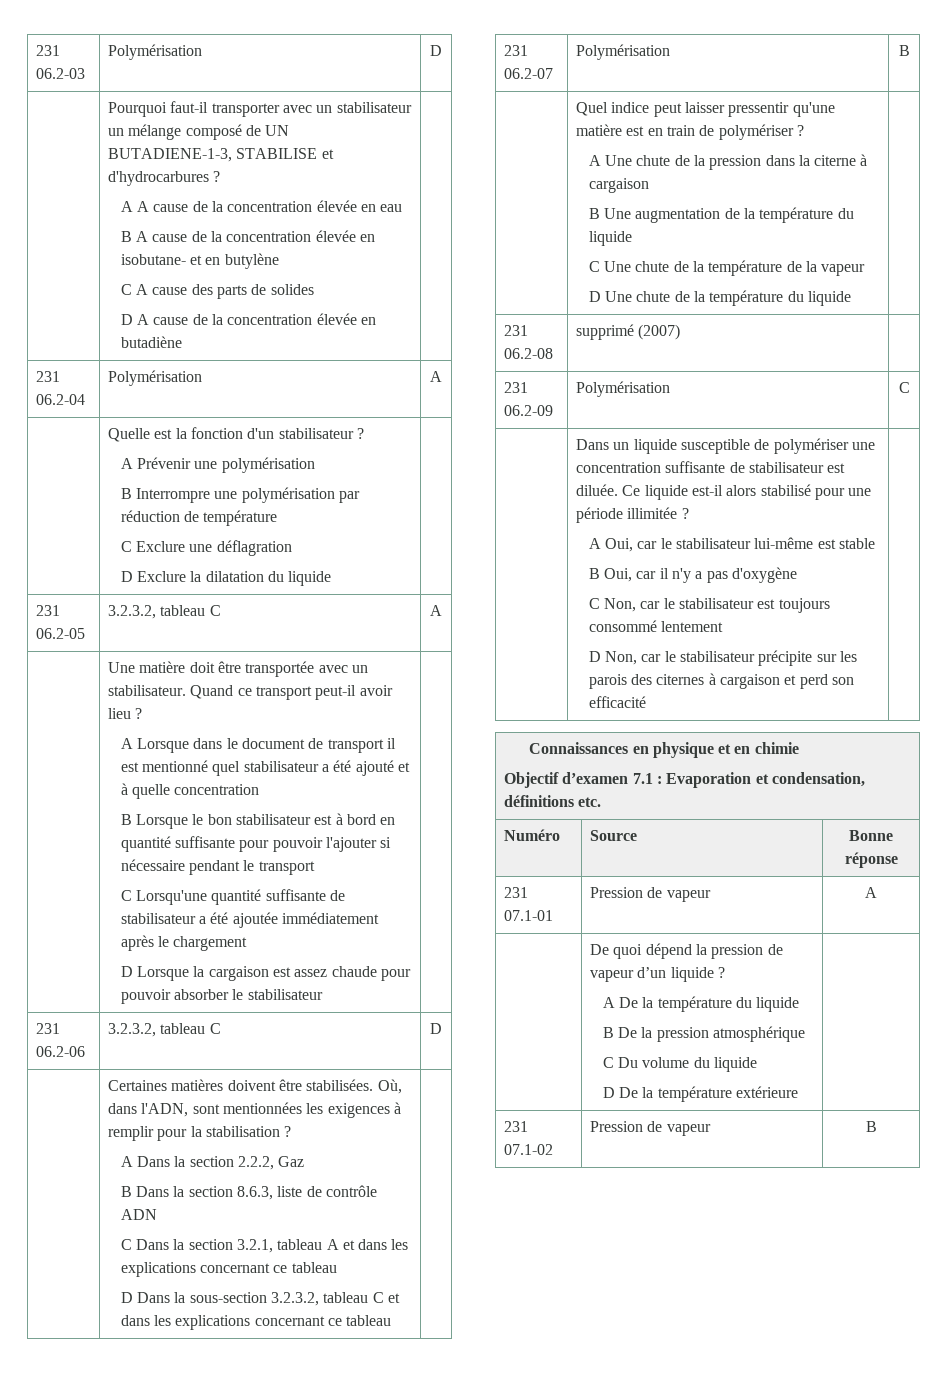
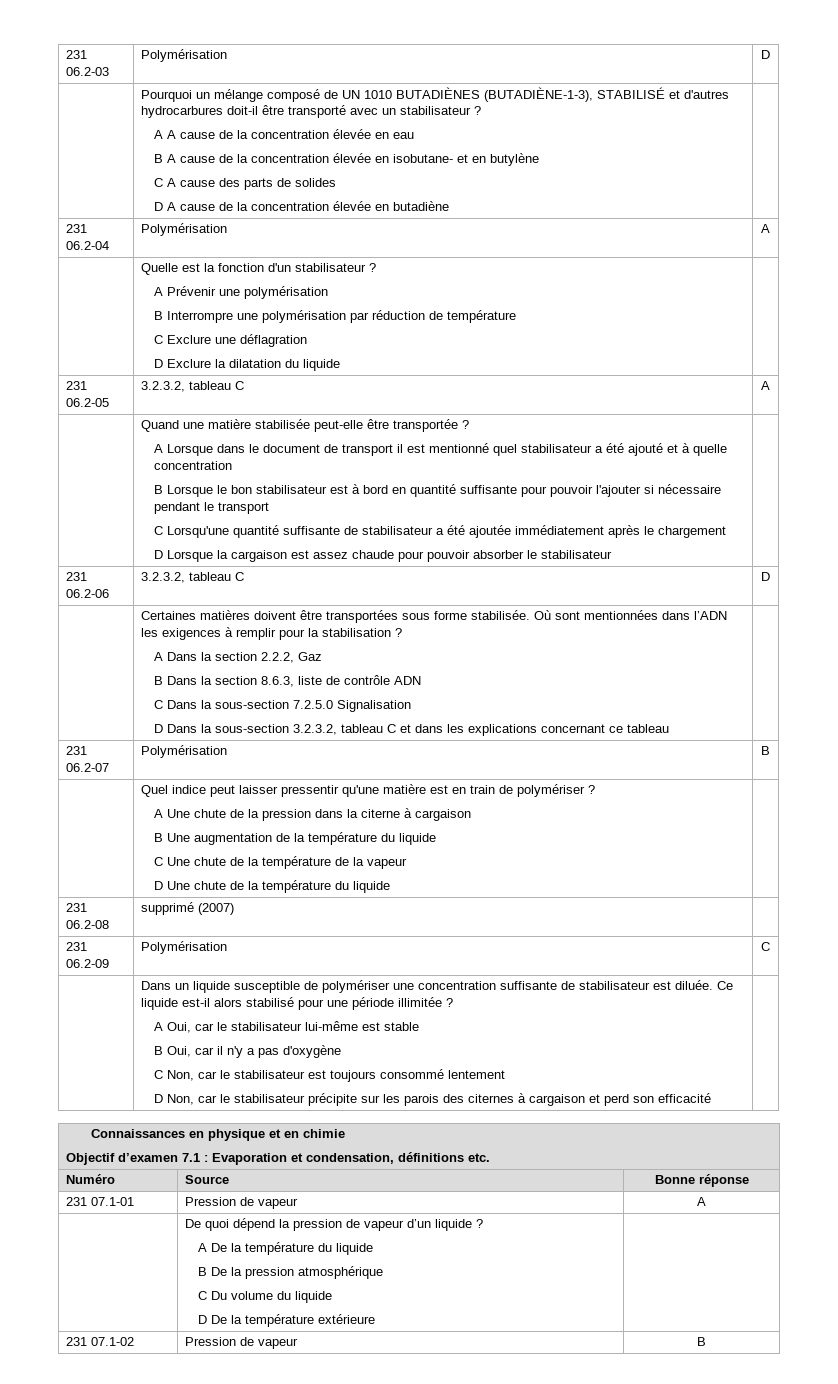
[170,101,412,117] faut-il transporter avec un stabilisateur -> (193, 96) none
[107,148,334,162] [107,171,209,186] BUTADIENE-1-3, STABILISE et d'hydrocarbures -> [364,87,730,102] [141,105,472,118] 1010 BUTADIÈNES (BUTADIÈNE-1-3), STABILISÉ et d'autres hydrocarbures doit-il être transporté avec un stabilisateur
[107,661,368,677] [107,685,393,700] [107,708,131,719] Une matière doit être transportée avec un stabilisateur. Quand ce transport peut-il avoir lieu -> [141,419,459,432] Quand une matière stabilisée peut-elle être transportée
[306,1079,402,1094] [107,1102,302,1117] stabilisées. Où, dans l'ADN, sont mentionnées -> [326,610,728,623] transportées sous forme stabilisée. Où sont mentionnées dans l’ADN
[188,1239,409,1253] [120,1262,337,1277] section 3.2.1, tableau A et dans les explications concernant ce tableau -> [214,700,411,712] sous-section 7.2.5.0 Signalisation

